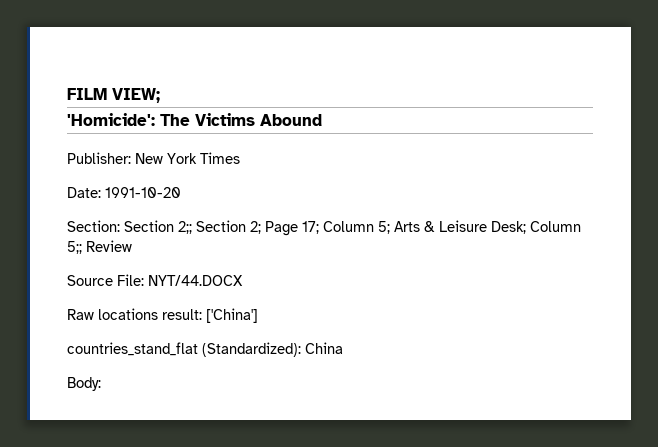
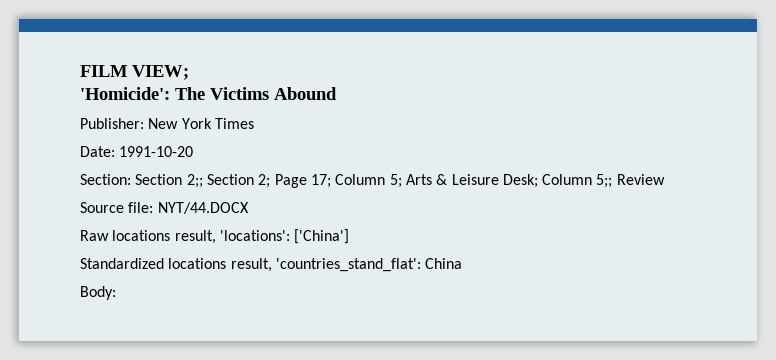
[117,274,144,286] File: -> [128,202,154,213] file:
[162,309,202,320] result: -> [174,230,290,244] result, 'locations':
[67,342,301,357] countries_stand_flat (Standardized): -> [80,258,421,272] Standardized locations result, 'countries_stand_flat':

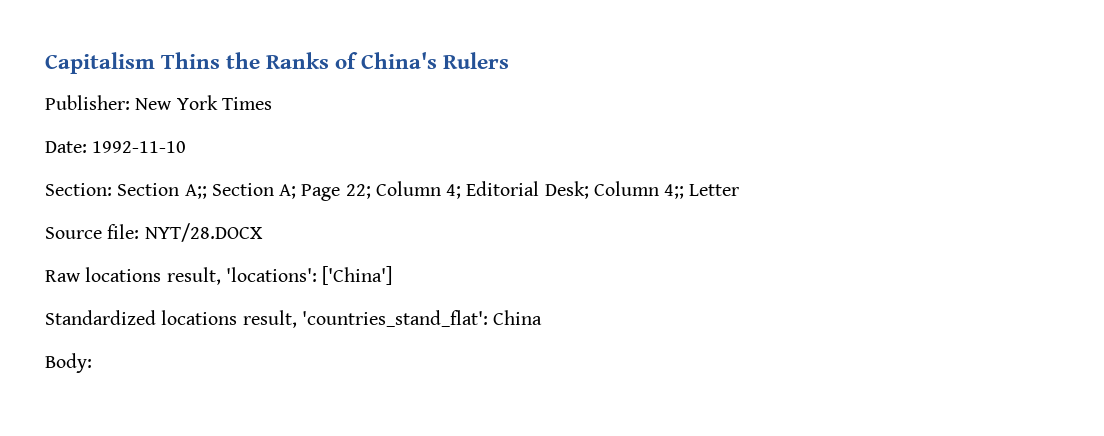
[80,65,189,80] [80,87,337,100] FILM VIEW; // 'Homicide': The Victims Abound -> [45,52,510,74] Capitalism Thins the Ranks of China's Rulers
[119,146,194,157] 1991-10-20 -> [92,141,187,153] 1992-11-10
[186,174,665,188] 2;; Section 2; Page 17; Column 5; Arts & Leisure Desk; Column 5;; Review -> [184,181,740,201] A;; Section A; Page 22; Column 4; Editorial Desk; Column 4;; Letter
[157,202,249,214] NYT/44.DOCX -> [144,223,263,242] NYT/28.DOCX

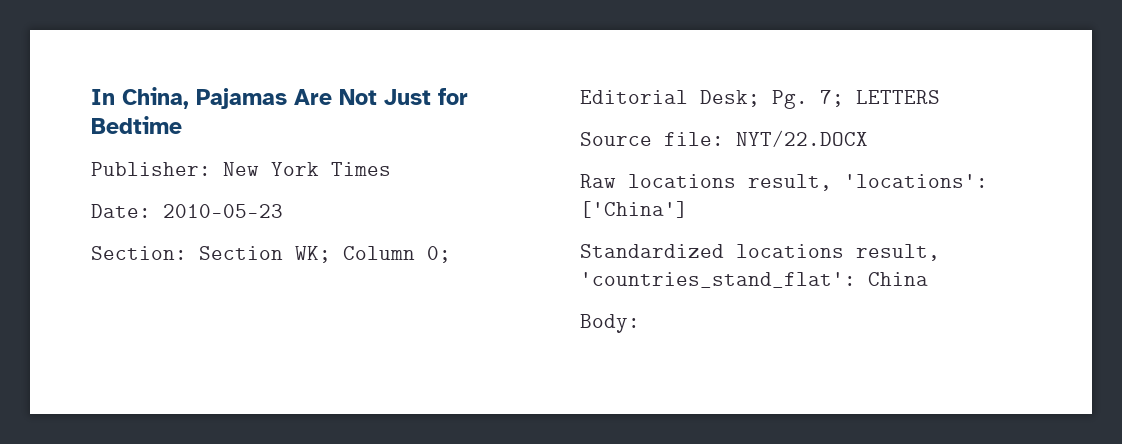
[45,52,510,74] Capitalism Thins the Ranks of China's Rulers -> [91,87,468,109] [91,116,182,134] In China, Pajamas Are Not Just for Bedtime
[92,141,187,153] 1992-11-10 -> [163,204,283,218] 2010-05-23
[184,181,740,201] A;; Section A; Page 22; Column 4; Editorial Desk; Column 4;; Letter -> [295,246,451,263] [580,90,940,109] WK; Column 0; Editorial Desk; Pg. 7; LETTERS
[144,223,263,242] NYT/28.DOCX -> [736,130,868,147] NYT/22.DOCX

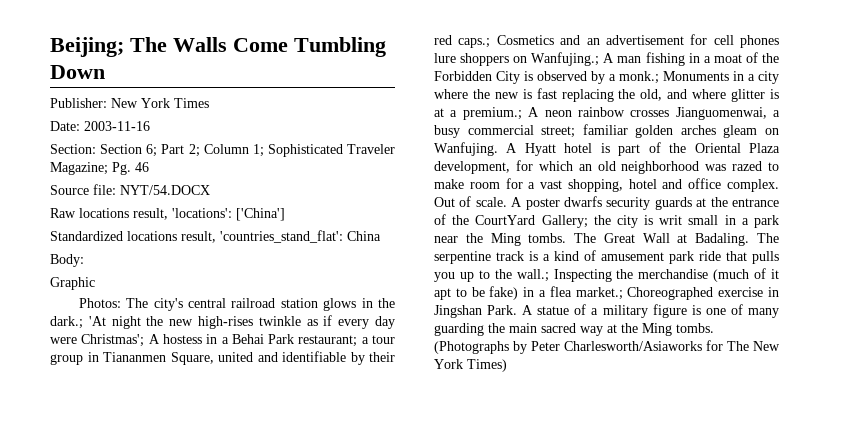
[91,87,468,109] [91,116,182,134] In China, Pajamas Are Not Just for Bedtime -> [50,37,386,57] [50,65,105,79] Beijing; The Walls Come Tumbling Down
[163,204,283,218] 2010-05-23 -> [84,121,150,131] 2003-11-16
[295,246,451,263] [580,90,940,109] WK; Column 0; Editorial Desk; Pg. 7; LETTERS -> [146,144,395,157] [50,162,149,175] 6; Part 2; Column 1; Sophisticated Traveler Magazine; Pg. 46
[736,130,868,147] NYT/22.DOCX -> [120,185,210,195] NYT/54.DOCX
(640, 323) none -> [50,277,95,290] [78,298,395,311] [50,315,396,329] [50,334,396,347] [50,351,395,365] [434,34,779,48] [434,52,779,66] [434,71,779,84] [434,88,779,102] [434,107,780,120] [434,124,779,138] [434,142,780,156] [434,160,779,174] [434,178,779,192] [434,196,779,210] [434,214,779,228] [434,233,779,246] [434,250,779,264] [434,268,779,282] [434,286,779,300] [434,304,779,318] [434,323,714,336] [434,340,780,354] [434,359,507,372] // Graphic // Photos: The city's central railroad station glows in the dark.; 'At night the new high-rises twinkle as if every day were Christmas'; A hostess in a Behai Park restaurant; a tour group in Tiananmen Square, united and identifiable by their red caps.; Cosmetics and an advertisement for cell phones lure shoppers on Wanfujing.; A man fishing in a moat of the Forbidden City is observed by a monk.; Monuments in a city where the new is fast replacing the old, and where glitter is at a premium.; A neon rainbow crosses Jianguomenwai, a busy commercial street; familiar golden arches gleam on Wanfujing. A Hyatt hotel is part of the Oriental Plaza development, for which an old neighborhood was razed to make room for a vast shopping, hotel and office complex. Out of scale. A poster dwarfs security guards at the entrance of the CourtYard Gallery; the city is writ small in a park near the Ming tombs. The Great Wall at Badaling. The serpentine track is a kind of amusement park ride that pulls you up to the wall.; Inspecting the merchandise (much of it apt to be fake) in a flea market.; Choreographed exercise in Jingshan Park. A statue of a military figure is one of many guarding the main sacred way at the Ming tombs. (Photographs by Peter Charlesworth/Asiaworks for The New York Times)

